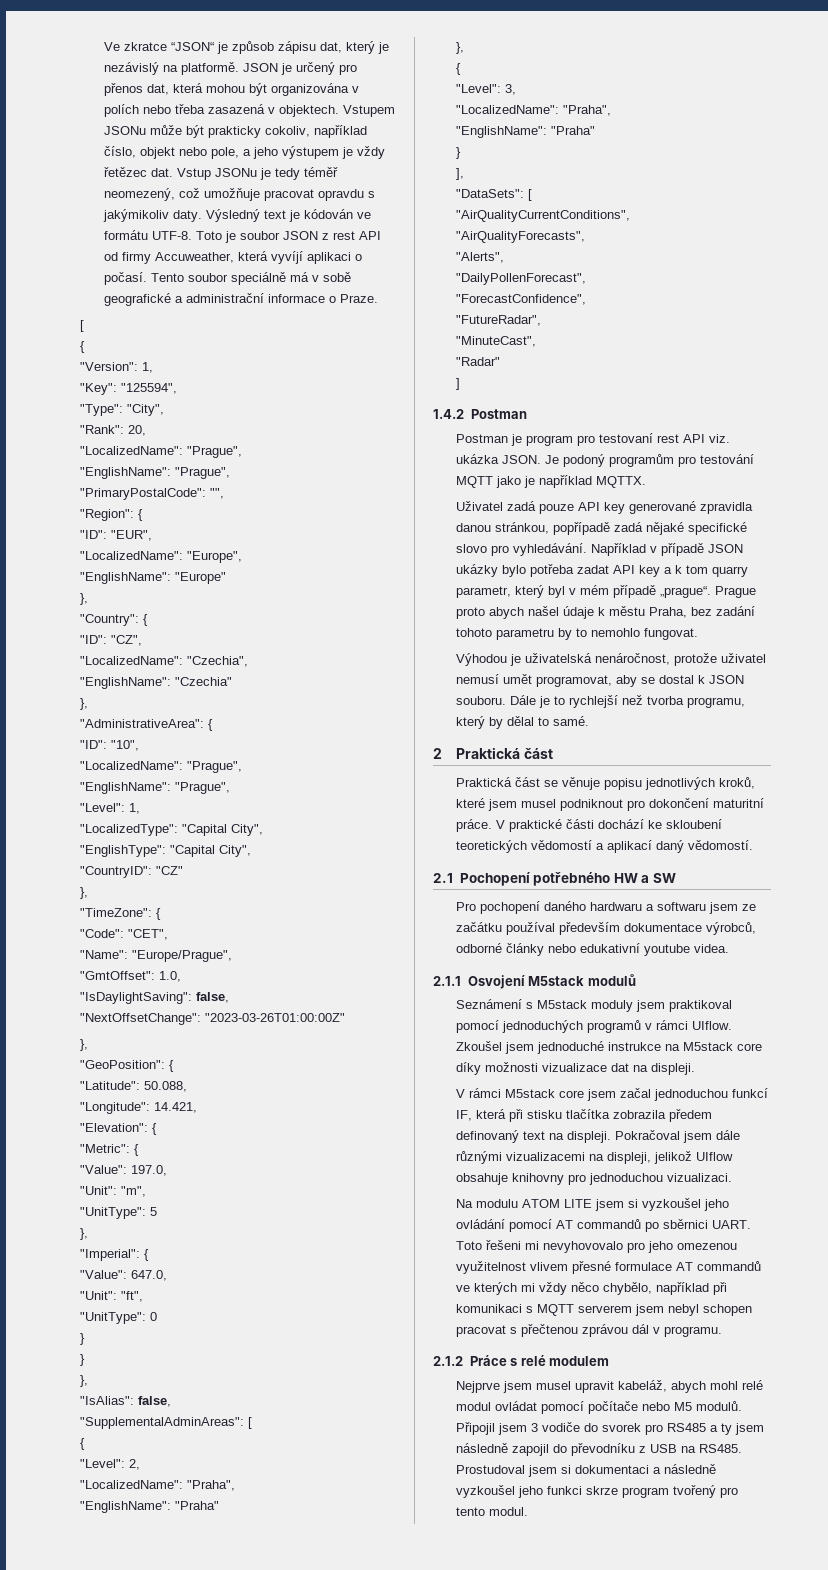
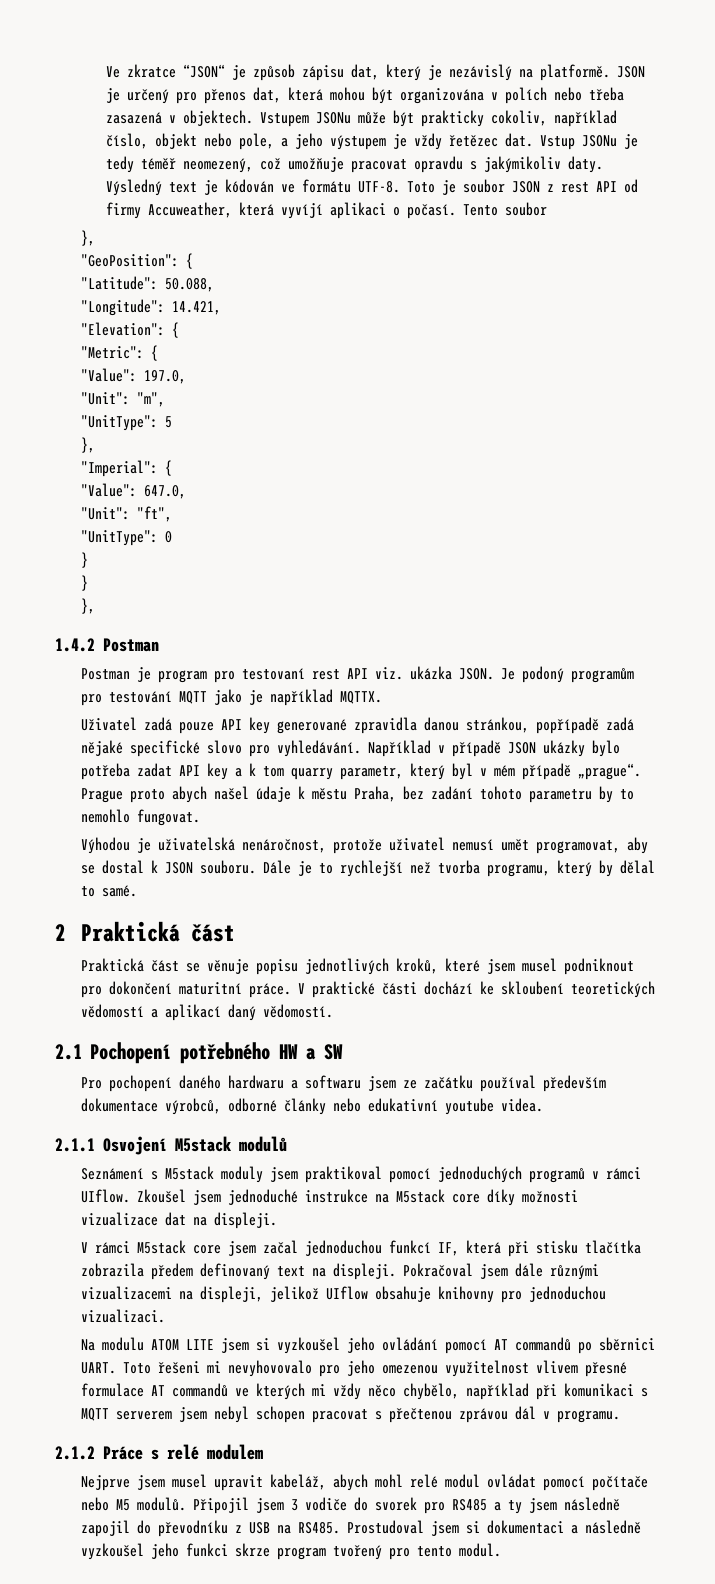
[230,272,351,285] [103,293,378,306] [80,320,85,332] [80,341,86,353] [80,362,154,373] [80,383,178,395] [80,404,165,416] [80,425,147,436] [80,446,243,458] [80,467,231,479] [80,488,225,500] [80,509,144,521] [80,530,153,541] [80,551,243,563] [80,572,227,584] [80,593,89,605] [80,614,149,626] [80,635,143,646] [80,656,249,667] [80,677,233,689] [80,698,89,710] [80,719,214,731] [80,740,140,751] [80,761,243,773] [80,782,231,794] [80,803,141,814] [80,824,264,836] [80,845,252,857] [80,866,184,878] [80,887,89,899] [80,908,162,920] [80,929,169,940] [80,950,233,962] [80,971,182,982] [80,992,230,1004] [80,1013,346,1025] speciálně má v sobě geografické a administrační informace o Praze. // [ // { // "Version": 1, // "Key": "125594", // "Type": "City", // "Rank": 20, // "LocalizedName": "Prague", // "EnglishName": "Prague", // "PrimaryPostalCode": "", // "Region": { // "ID": "EUR", // "LocalizedName": "Europe", // "EnglishName": "Europe" // }, // "Country": { // "ID": "CZ", // "LocalizedName": "Czechia", // "EnglishName": "Czechia" // }, // "AdministrativeArea": { // "ID": "10", // "LocalizedName": "Prague", // "EnglishName": "Prague", // "Level": 1, // "LocalizedType": "Capital City", // "EnglishType": "Capital City", // "CountryID": "CZ" // }, // "TimeZone": { // "Code": "CET", // "Name": "Europe/Prague", // "GmtOffset": 1.0, // "IsDaylightSaving": false, // "NextOffsetChange": "2023-03-26T01:00:00Z" -> (548, 209) none
[80,1396,172,1407] [80,1417,253,1429] [80,1438,86,1450] [80,1459,141,1470] [80,1480,236,1491] [80,1501,220,1513] [456,42,465,54] [456,63,462,75] [456,84,517,95] [456,105,612,116] [456,126,596,138] [456,147,462,159] [456,168,465,180] [456,189,533,201] [456,210,631,222] [456,231,586,243] [456,252,505,263] [456,273,587,285] [456,294,587,305] [456,315,542,326] [456,336,537,347] [456,357,501,366] [456,378,461,390] // "IsAlias": false, // "SupplementalAdminAreas": [ // { // "Level": 2, // "LocalizedName": "Praha", // "EnglishName": "Praha" // }, // { // "Level": 3, // "LocalizedName": "Praha", // "EnglishName": "Praha" // } // ], // "DataSets": [ // "AirQualityCurrentConditions", // "AirQualityForecasts", // "Alerts", // "DailyPollenForecast", // "ForecastConfidence", // "FutureRadar", // "MinuteCast", // "Radar" // ] -> (95, 606) none

